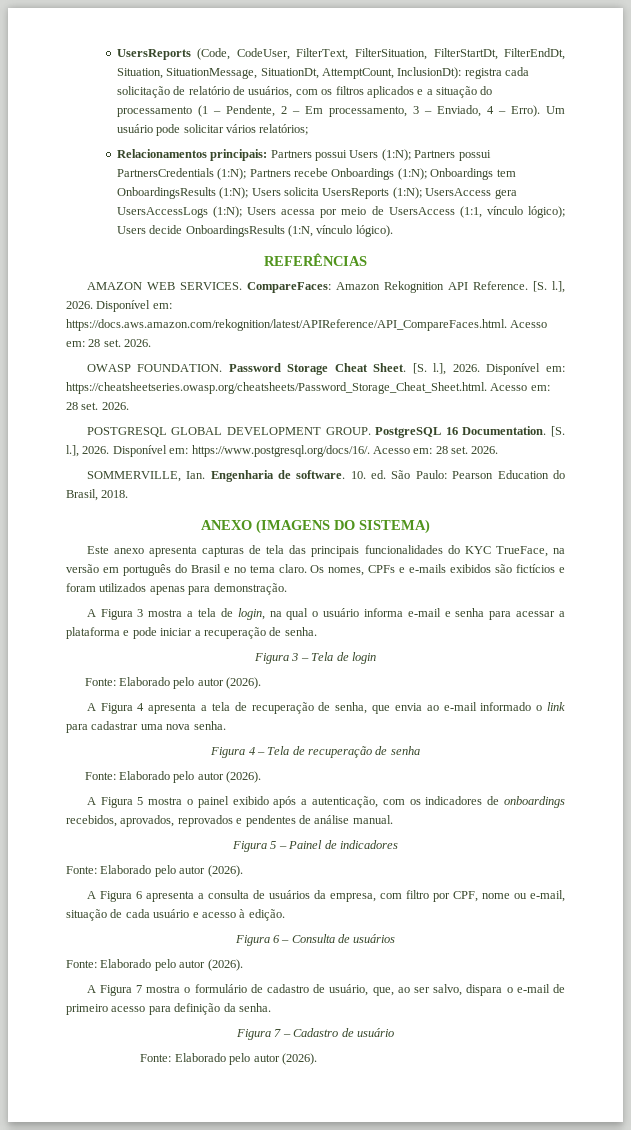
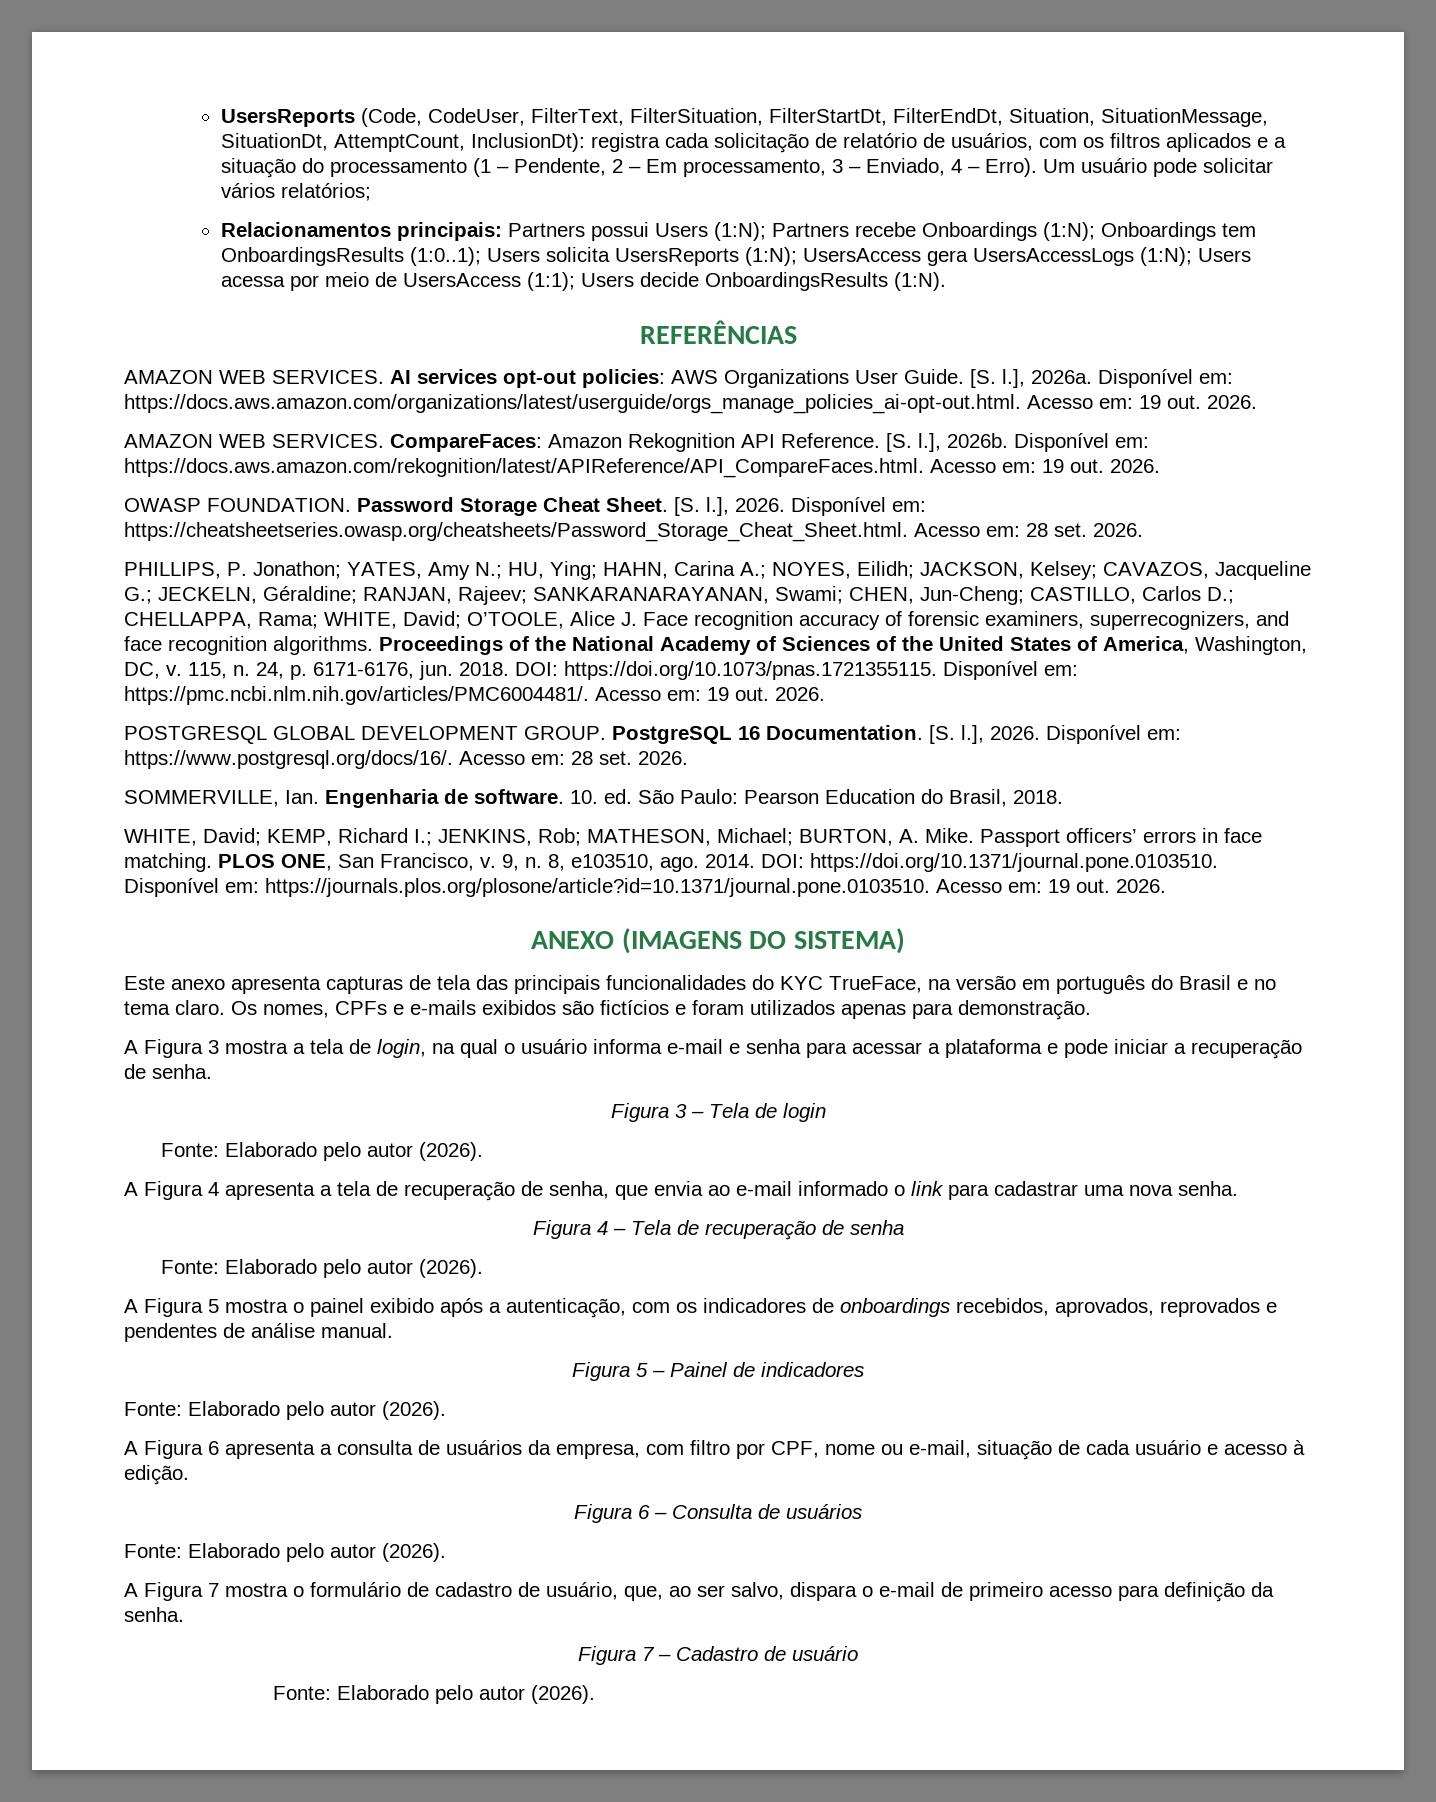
[458,150,491,161] [116,168,291,180] possui PartnersCredentials (1:N); Partners -> (849, 230) none
[219,187,249,199] (1:N); -> [409,247,481,266] (1:0..1);
[459,206,565,218] [116,225,393,237] [264,253,367,266] (1:1, vínculo lógico); Users decide OnboardingsResults (1:N, vínculo lógico). // REFERÊNCIAS -> [526,272,946,291] [639,320,797,344] [124,369,1233,388] [124,394,1257,414] (1:1); Users decide OnboardingsResults (1:N). // REFERÊNCIAS // AMAZON WEB SERVICES. AI services opt-out policies: AWS Organizations User Guide. [S. l.], 2026a. Disponível em: https://docs.aws.amazon.com/organizations/latest/userguide/orgs_manage_policies_ai-opt-out.html. Acesso em: 19 out. 2026.
[66,301,93,309] 2026. -> [947,433,1008,448] 2026b.
[88,339,121,347] 28 set. -> [1042,459,1104,473] 19 out.
(129, 406) none -> [124,561,1311,580] [124,586,1234,605] [124,611,1289,630] [124,636,1307,655] [124,661,1078,680] [124,686,825,705] // PHILLIPS, P. Jonathon; YATES, Amy N.; HU, Ying; HAHN, Carina A.; NOYES, Eilidh; JACKSON, Kelsey; CAVAZOS, Jacqueline G.; JECKELN, Géraldine; RANJAN, Rajeev; SANKARANARAYANAN, Swami; CHEN, Jun-Cheng; CASTILLO, Carlos D.; CHELLAPPA, Rama; WHITE, David; O’TOOLE, Alice J. Face recognition accuracy of forensic examiners, superrecognizers, and face recognition algorithms. Proceedings of the National Academy of Sciences of the United States of America, Washington, DC, v. 115, n. 24, p. 6171-6176, jun. 2018. DOI: https://doi.org/10.1073/pnas.1721355115. Disponível em: https://pmc.ncbi.nlm.nih.gov/articles/PMC6004481/. Acesso em: 19 out. 2026.
(129, 494) none -> [124,828,1262,847] [124,853,1218,872] [124,878,1166,897] // WHITE, David; KEMP, Richard I.; JENKINS, Rob; MATHESON, Michael; BURTON, A. Mike. Passport officers’ errors in face matching. PLOS ONE, San Francisco, v. 9, n. 8, e103510, ago. 2014. DOI: https://doi.org/10.1371/journal.pone.0103510. Disponível em: https://journals.plos.org/plosone/article?id=10.1371/journal.pone.0103510. Acesso em: 19 out. 2026.

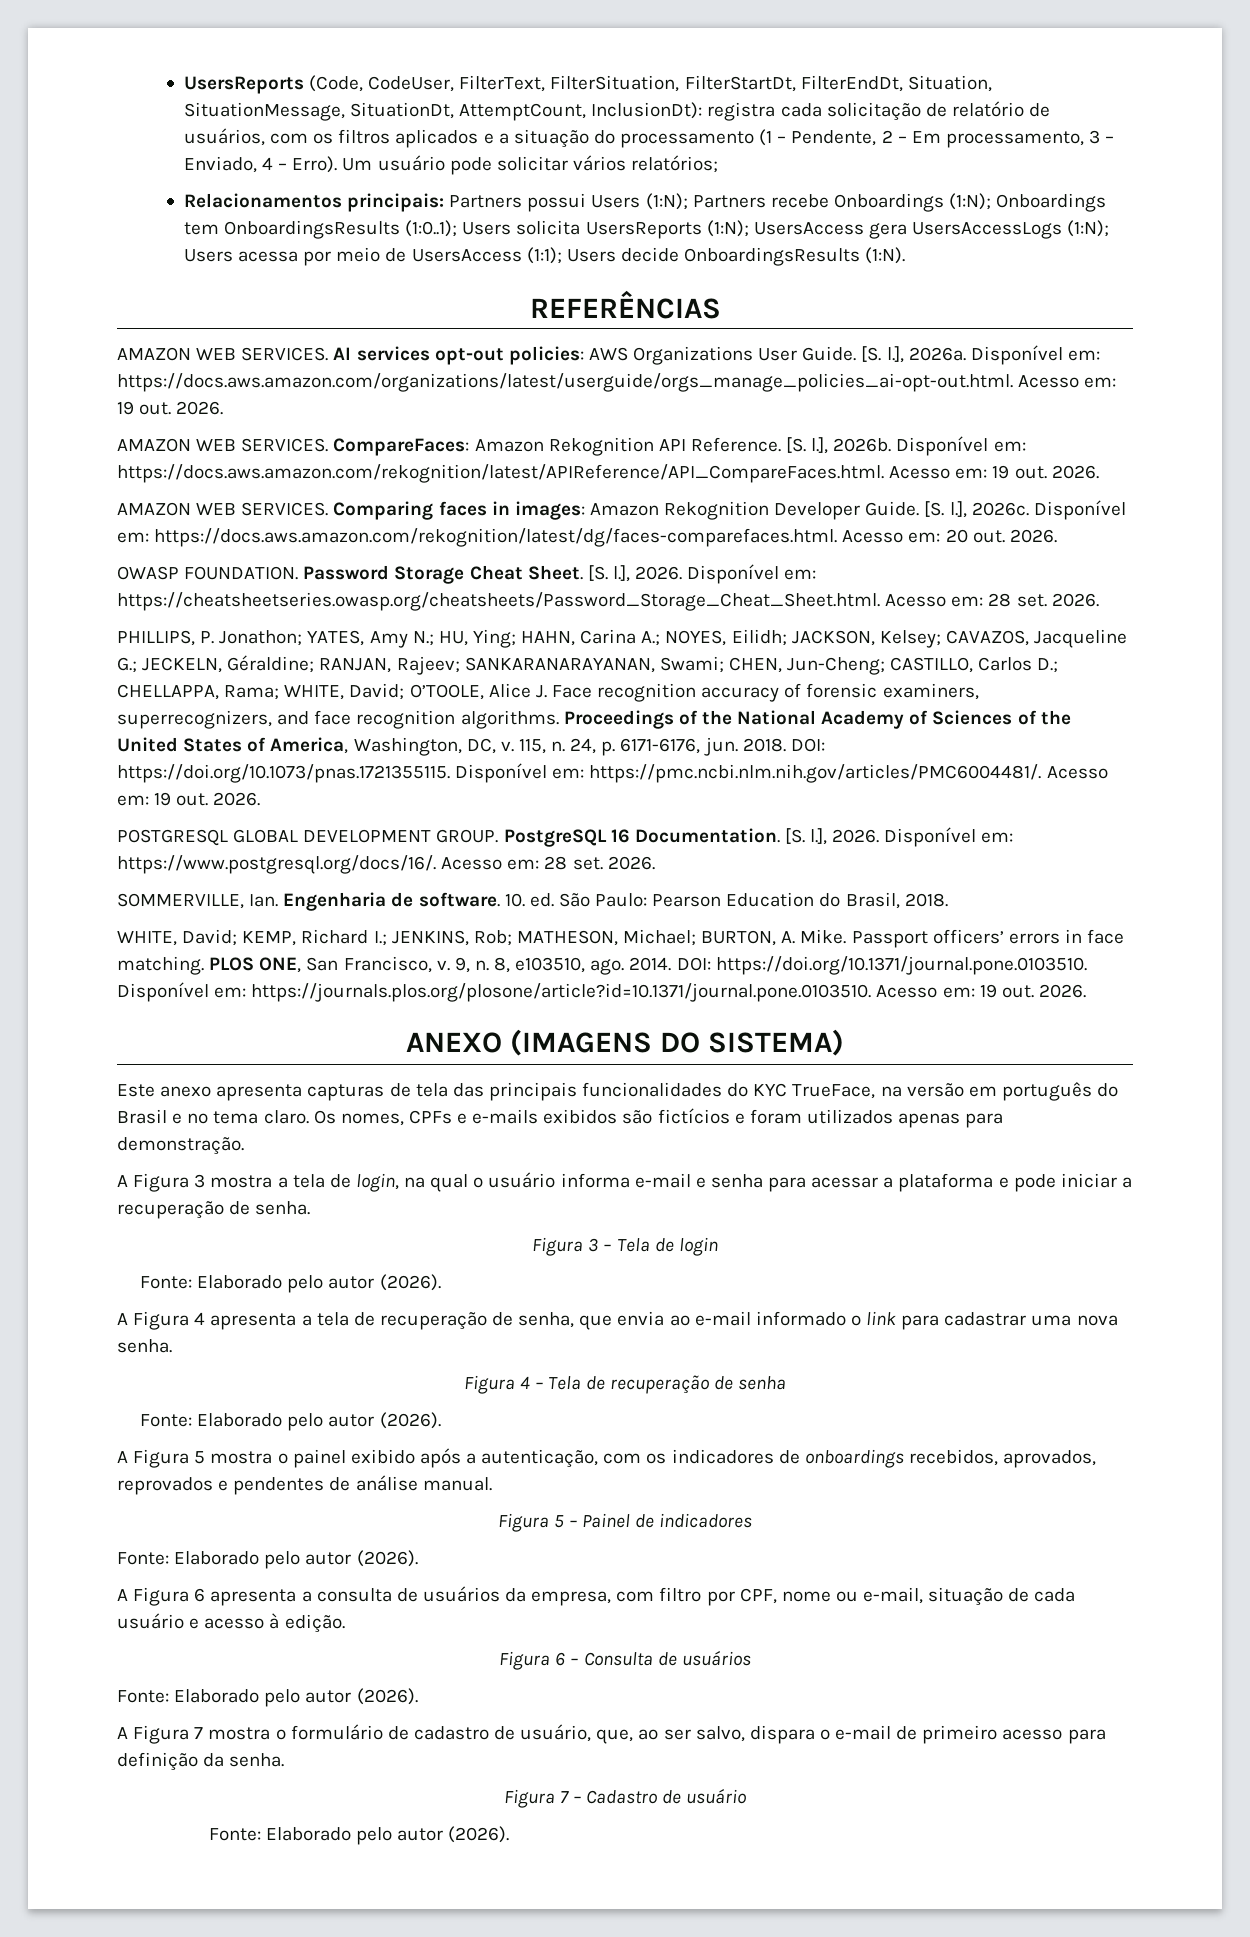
(1160, 466) none -> [117,500,1126,520] [117,528,1057,547] // AMAZON WEB SERVICES. Comparing faces in images: Amazon Rekognition Developer Guide. [S. l.], 2026c. Disponível em: https://docs.aws.amazon.com/rekognition/latest/dg/faces-comparefaces.html. Acesso em: 20 out. 2026.

